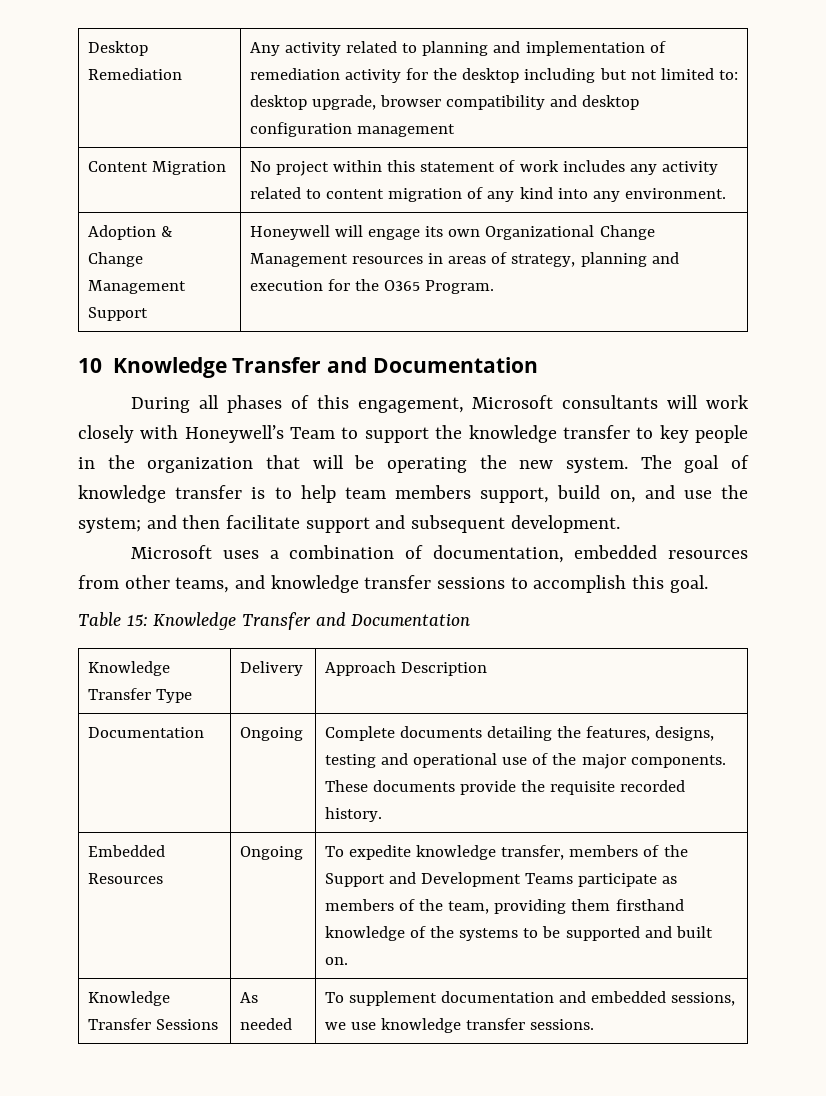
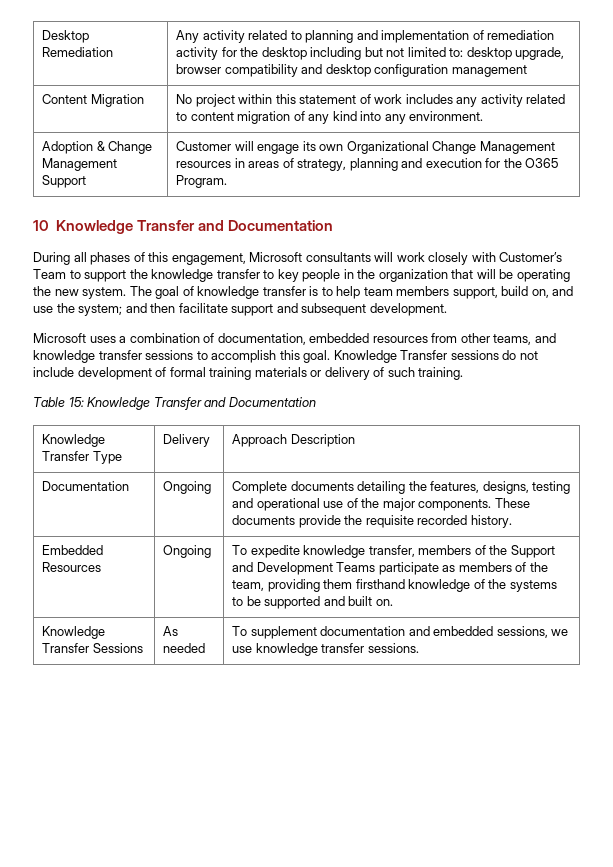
[249,225,330,240] Honeywell -> [176,141,232,151] Customer
[184,425,284,443] Honeywell’s -> [499,252,563,262] Customer’s
(708, 584) none -> [333,350,538,363] [33,367,464,380] Knowledge Transfer sessions do not include development of formal training materials or delivery of such training.

